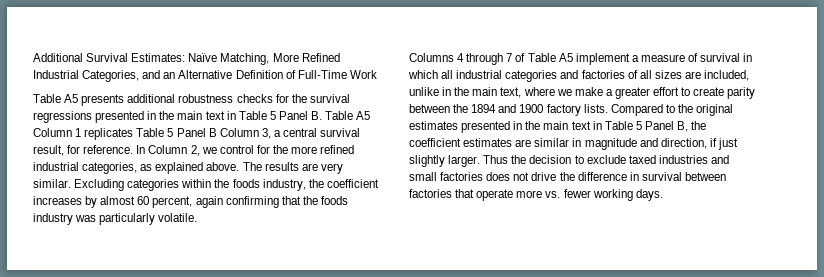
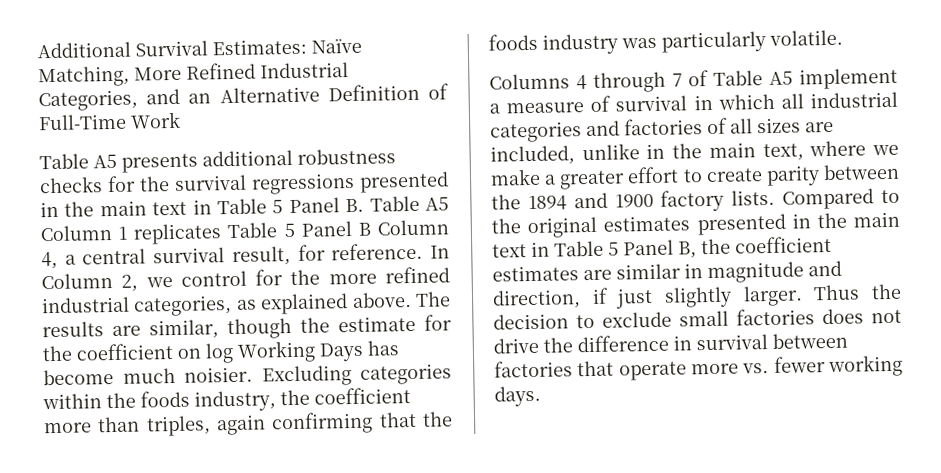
[261,128,271,139] 3, -> [41,251,58,270] 4,
[320,163,343,174] [33,179,71,188] very similar. -> [149,314,452,340] [42,340,399,364] [43,366,253,386] similar, though the estimate for the coefficient on log Working Days has become much noisier.
[33,196,193,208] increases by almost 60 percent, -> [44,415,211,437] more than triples,
[628,155,729,164] taxed industries and -> (672, 319) none

